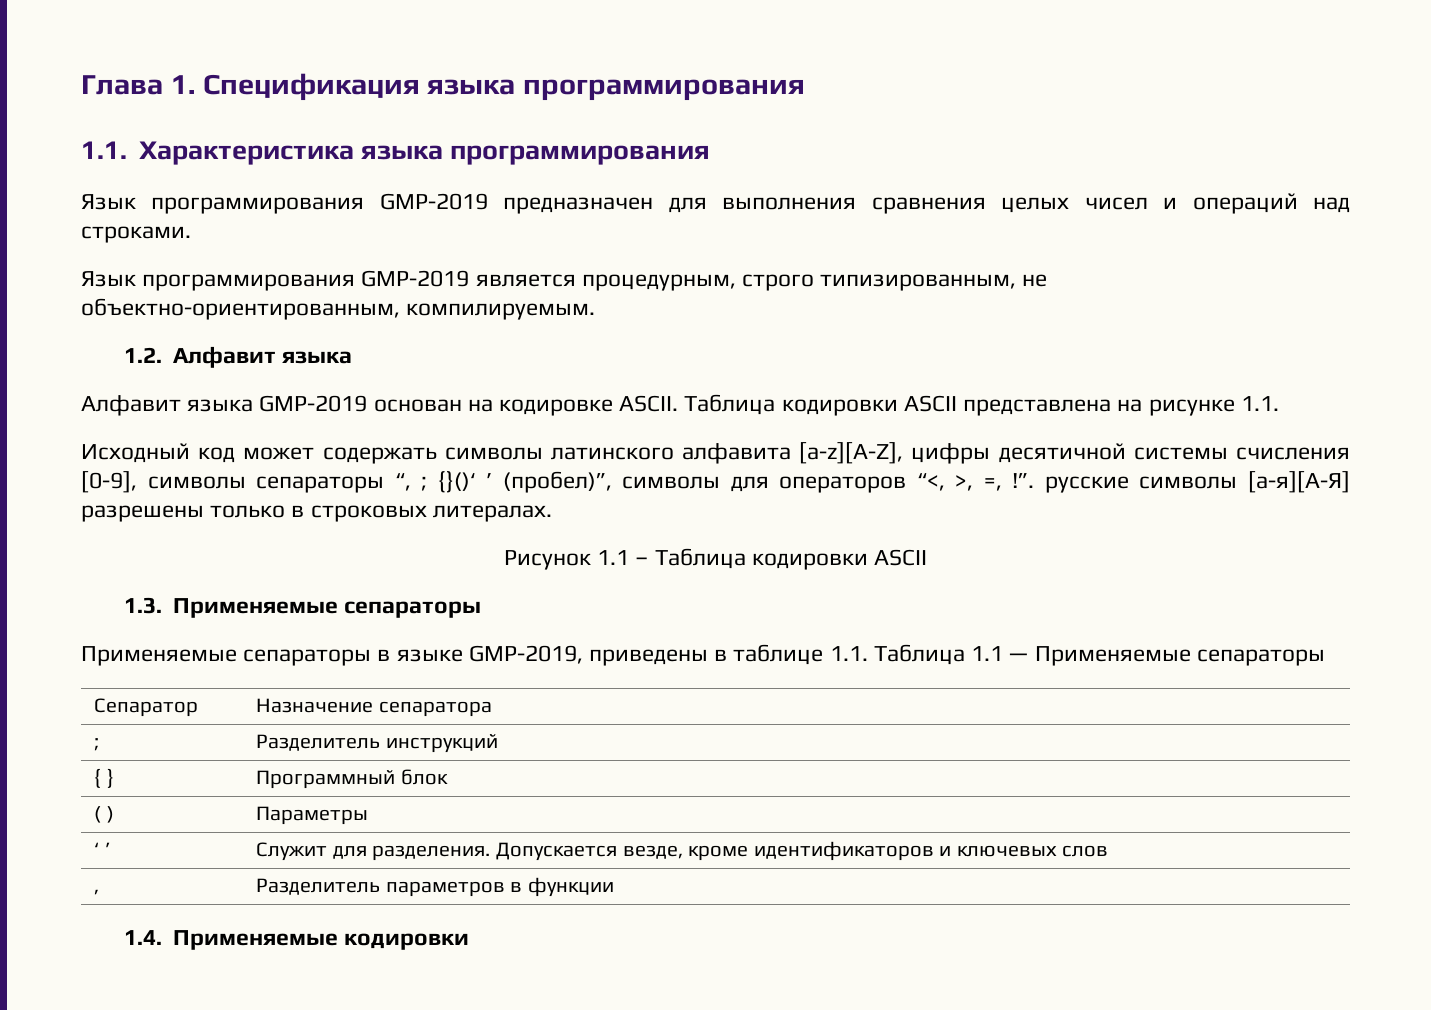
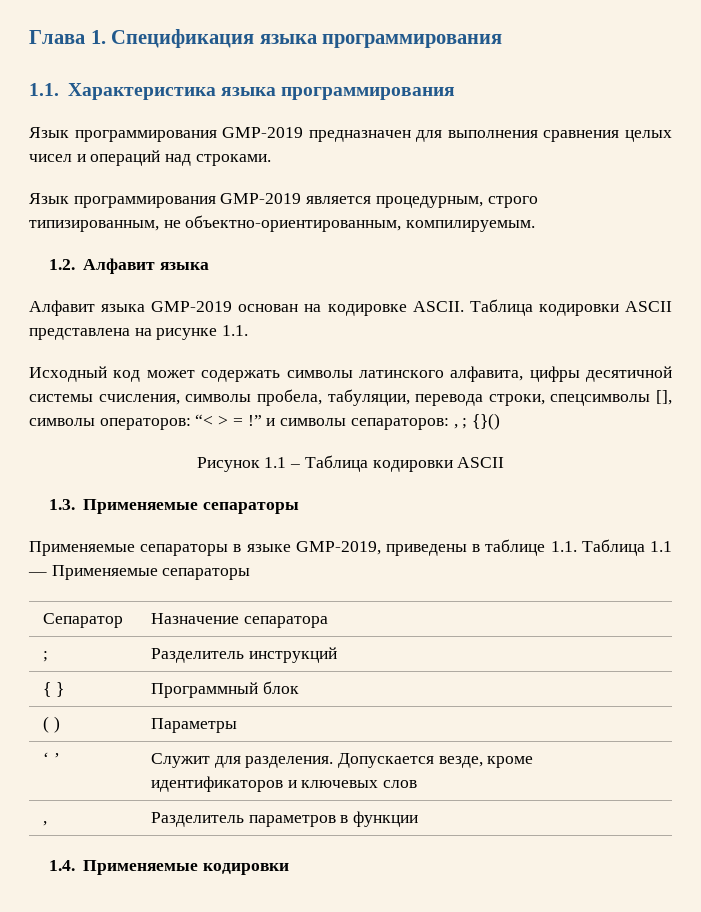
[682,442,904,464] алфавита [a-z][A-Z], -> [450,366,524,382] алфавита,
[1236,447,1350,460] [81,471,1350,493] [81,505,552,522] счисления [0-9], символы сепараторы “, ; {}()‘ ’ (пробел)”, символы для операторов “<, >, =, !”. русские символы [а-я][А-Я] разрешены только в строковых литералах. -> [98,389,672,406] [29,413,500,430] счисления, символы пробела, табуляции, перевода строки, спецсимволы [], символы операторов: “< > = !” и символы сепараторов: , ; {}()

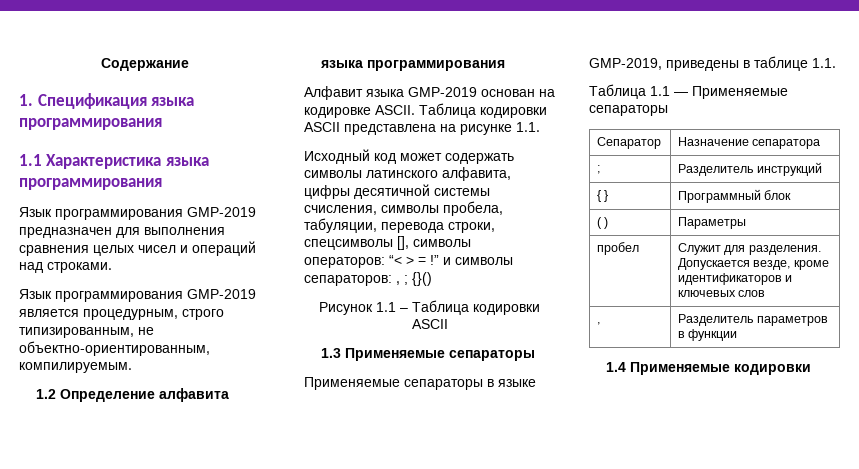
[29,30,85,44] Глава -> [100,58,189,71] Содержание //
[29,83,59,96] 1.1. -> [19,154,42,166] 1.1
[48,258,209,274] 1.2. Алфавит языка -> [36,388,230,402] [321,60,506,71] 1.2 Определение алфавита языка программирования
[48,499,75,510] 1.3. -> [321,348,342,358] 1.3
(577, 546) none -> (836, 63) //
[42,752,60,764] ‘ ’ -> [597,242,640,255] пробел
[48,860,75,871] 1.4. -> [606,362,627,372] 1.4

